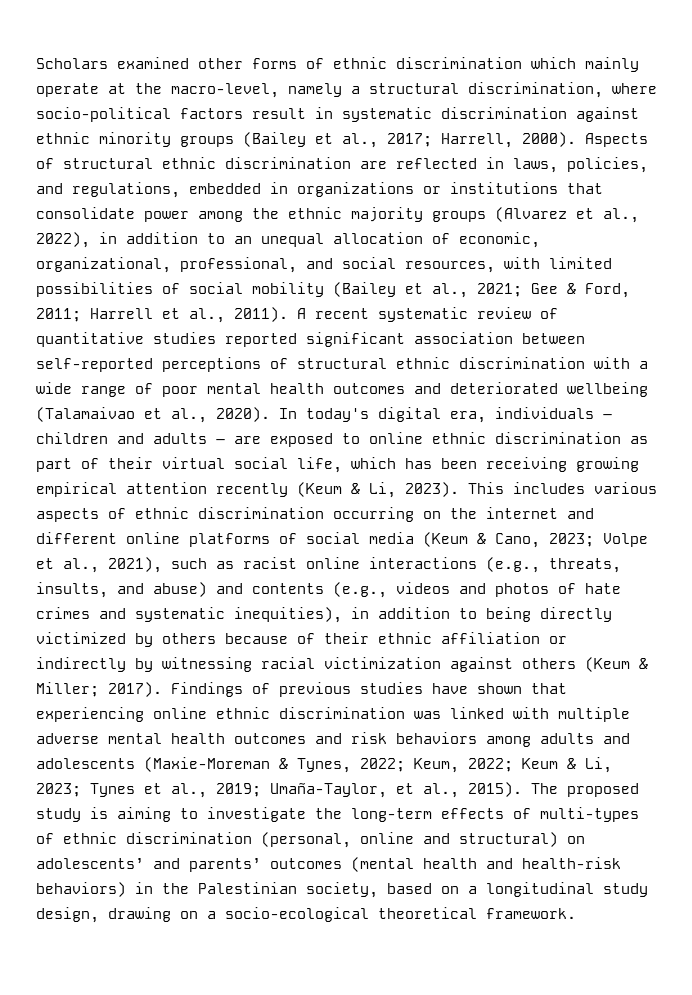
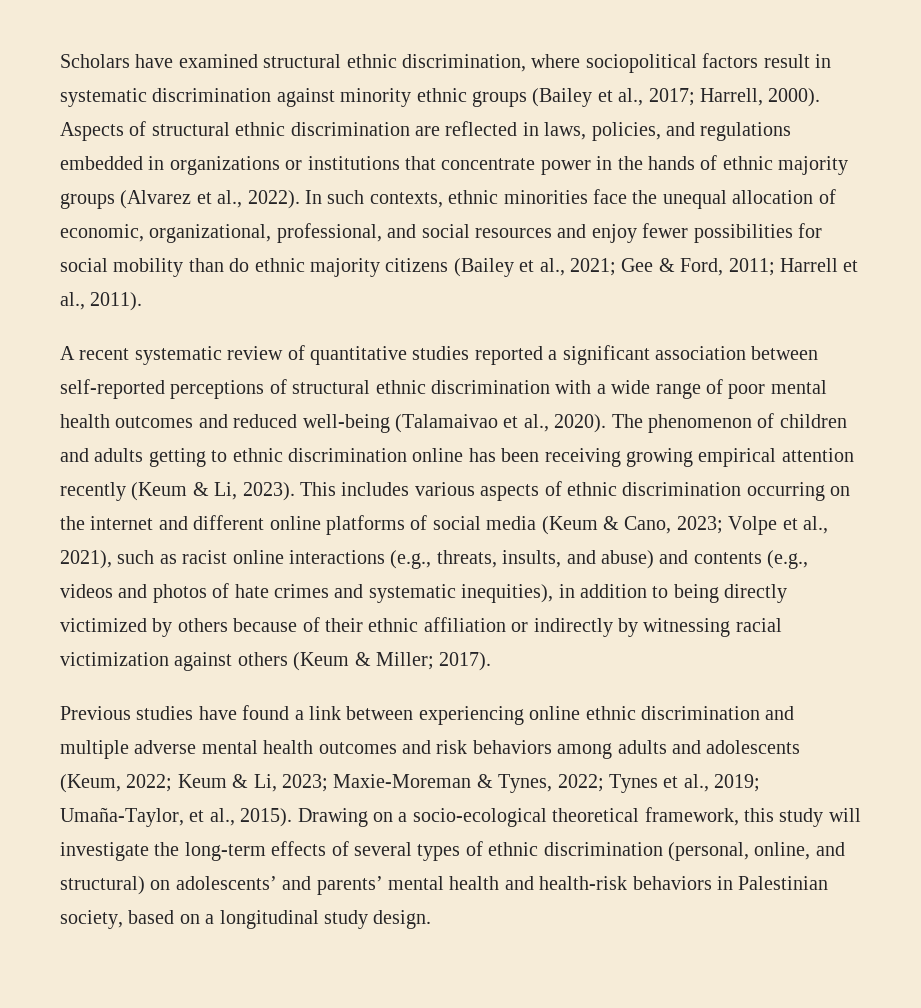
[117,57,639,72] [36,83,459,98] examined other forms of ethnic discrimination which mainly operate at the macro-level, namely a structural -> [135,54,397,68] have examined structural ethnic
[36,107,171,122] socio-political -> [585,54,697,73] sociopolitical
[36,132,171,147] ethnic minority -> [340,88,467,107] minority ethnic
[72,182,180,198] regulations, -> [700,122,792,141] regulations
[36,207,279,222] consolidate power among the -> [441,155,718,175] concentrate power in the hands of
[36,232,252,248] 2022), in addition to an -> [247,189,658,209] 2022). In such contexts, ethnic minorities face the
[405,257,612,273] [36,282,324,297] resources, with limited possibilities of social mobility -> [474,223,822,243] [60,258,449,277] resources and enjoy fewer possibilities for social mobility than do ethnic majority citizens
(288, 314) none -> (143, 301) //
(297, 340) none -> [548,350,558,360] a
[450,382,648,397] deteriorated wellbeing -> [233,414,390,433] reduced well-being
[279,407,612,423] [36,432,648,447] [36,457,396,473] In today's digital era, individuals – children and adults – are exposed to online ethnic discrimination as part of their virtual social life, which -> [611,413,847,433] [60,448,464,467] The phenomenon of children and adults getting to ethnic discrimination online
[171,682,567,697] Findings of previous studies have shown that -> [60,705,414,720] // Previous studies have found a link between
[414,707,549,719] was linked with -> [765,706,795,720] and
[144,757,459,773] (Maxie-Moreman & Tynes, 2022; Keum, -> [60,774,121,793] (Keum,
(81, 790) none -> [333,774,604,793] Maxie-Moreman & Tynes, 2022;
[531,783,639,797] [36,807,198,822] The proposed study is aiming to -> [297,807,861,827] Drawing on a socio-ecological theoretical framework, this study will
[540,807,639,822] multi-types -> [354,842,461,861] several types
[360,832,414,844] online -> [754,842,811,860] online,
[270,857,414,872] outcomes (mental -> [388,876,444,890] mental
[36,882,189,897] behaviors) in the -> [632,876,733,890] behaviors in
[36,907,576,923] design, drawing on a socio-ecological theoretical framework. -> [373,910,432,929] design.

